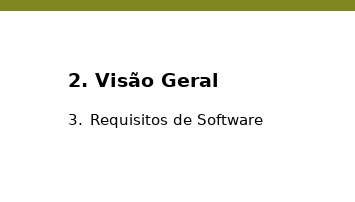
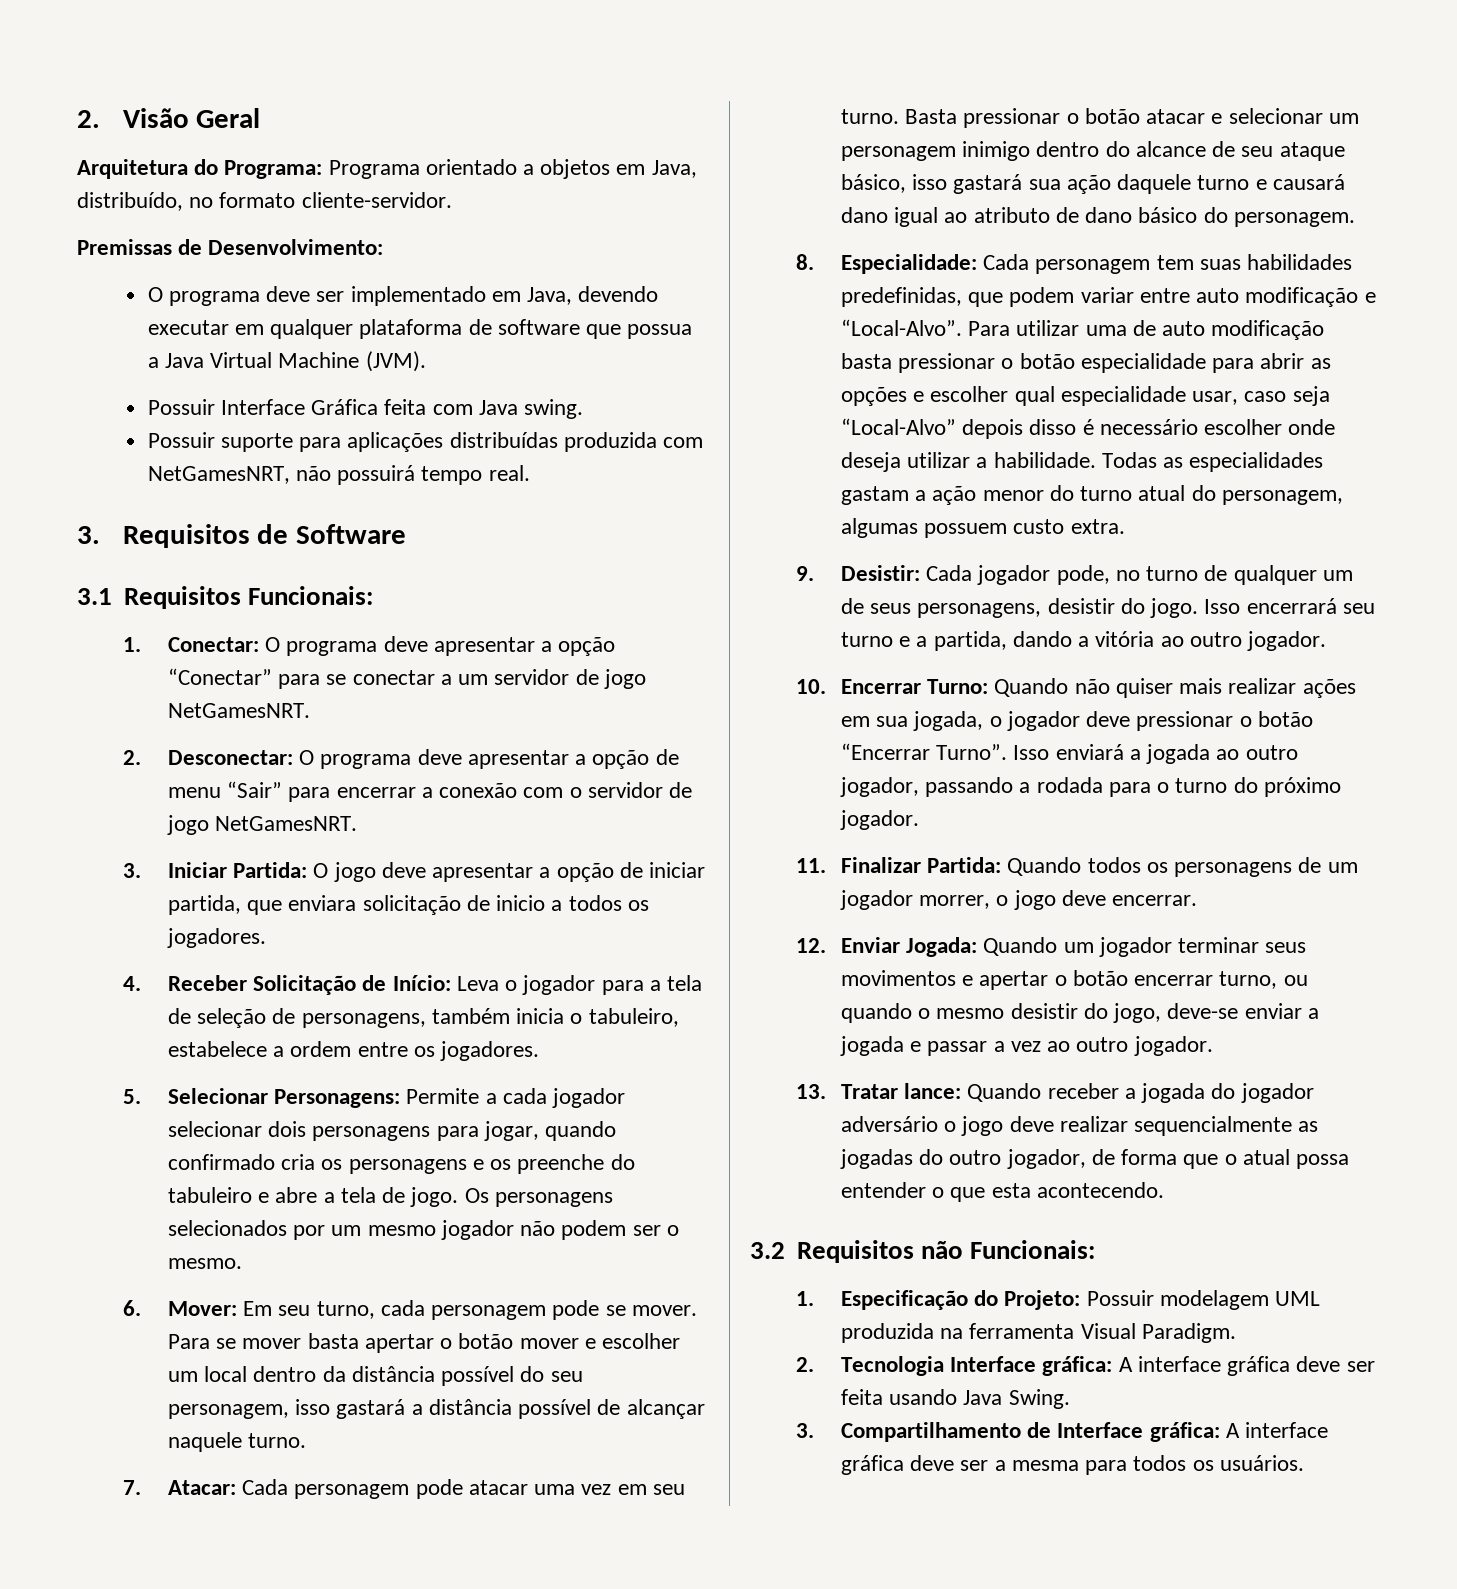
[68,114,264,128] 3. Requisitos de Software -> [77,159,697,179] [77,192,452,211] [77,239,384,255] [147,286,659,306] [147,319,693,339] [147,351,426,372] [147,399,584,419] [147,432,704,452] [147,465,530,485] [77,524,407,548] [77,586,373,609] [122,636,616,656] [168,668,646,689] [168,703,311,718] [122,749,679,769] [168,781,692,802] [167,815,358,835] [122,862,705,882] [168,895,649,915] [167,928,267,948] [122,975,702,995] [168,1008,679,1028] [168,1041,540,1061] [122,1088,626,1108] [168,1121,617,1141] [168,1154,635,1174] [168,1187,613,1207] [168,1220,679,1240] [168,1258,243,1269] [122,1300,697,1320] [168,1333,680,1353] [168,1366,583,1386] [168,1399,705,1419] [168,1432,307,1452] [122,1479,685,1499] [841,108,1359,128] [841,141,1345,161] [841,174,1345,194] [841,207,1355,227] [795,254,1353,274] [841,287,1376,307] [841,319,1325,340] [841,353,1331,373] [841,386,1330,406] [841,418,1336,439] [841,452,1324,472] [841,485,1343,505] [841,518,1125,538] [795,565,1353,585] [841,598,1375,618] [841,631,1326,651] [795,678,1356,698] [841,711,1313,731] [841,743,1298,764] [840,777,1341,797] [840,810,920,830] [795,857,1358,877] [840,890,1198,910] [795,937,1307,957] [841,970,1308,990] [841,1003,1319,1023] [840,1036,1213,1056] [795,1083,1314,1103] [841,1116,1319,1136] [840,1149,1349,1169] [841,1182,1164,1202] [750,1240,1096,1263] [795,1290,1321,1310] [841,1323,1236,1343] [795,1356,1375,1376] [841,1389,1070,1409] [795,1422,1329,1442] [841,1455,1304,1475] Arquitetura do Programa: Programa orientado a objetos em Java, distribuído, no formato cliente-servidor. // Premissas de Desenvolvimento: // O programa deve ser implementado em Java, devendo executar em qualquer plataforma de software que possua a Java Virtual Machine (JVM). // Possuir Interface Gráfica feita com Java swing. // Possuir suporte para aplicações distribuídas produzida com NetGamesNRT, não possuirá tempo real. // 3. Requisitos de Software // 3.1 Requisitos Funcionais: // 1. Conectar: O programa deve apresentar a opção “Conectar” para se conectar a um servidor de jogo NetGamesNRT. // 2. Desconectar: O programa deve apresentar a opção de menu “Sair” para encerrar a conexão com o servidor de jogo NetGamesNRT. // 3. Iniciar Partida: O jogo deve apresentar a opção de iniciar partida, que enviara solicitação de inicio a todos os jogadores. // 4. Receber Solicitação de Início: Leva o jogador para a tela de seleção de personagens, também inicia o tabuleiro, estabelece a ordem entre os jogadores. // 5. Selecionar Personagens: Permite a cada jogador selecionar dois personagens para jogar, quando confirmado cria os personagens e os preenche do tabuleiro e abre a tela de jogo. Os personagens selecionados por um mesmo jogador não podem ser o mesmo. // 6. Mover: Em seu turno, cada personagem pode se mover. Para se mover basta apertar o botão mover e escolher um local dentro da distância possível do seu personagem, isso gastará a distância possível de alcançar naquele turno. // 7. Atacar: Cada personagem pode atacar uma vez em seu turno. Basta pressionar o botão atacar e selecionar um personagem inimigo dentro do alcance de seu ataque básico, isso gastará sua ação daquele turno e causará dano igual ao atributo de dano básico do personagem. // 8. Especialidade: Cada personagem tem suas habilidades predefinidas, que podem variar entre auto modificação e “Local-Alvo”. Para utilizar uma de auto modificação basta pressionar o botão especialidade para abrir as opções e escolher qual especialidade usar, caso seja “Local-Alvo” depois disso é necessário escolher onde deseja utilizar a habilidade. Todas as especialidades gastam a ação menor do turno atual do personagem, algumas possuem custo extra. // 9. Desistir: Cada jogador pode, no turno de qualquer um de seus personagens, desistir do jogo. Isso encerrará seu turno e a partida, dando a vitória ao outro jogador. // 10. Encerrar Turno: Quando não quiser mais realizar ações em sua jogada, o jogador deve pressionar o botão “Encerrar Turno”. Isso enviará a jogada ao outro jogador, passando a rodada para o turno do próximo jogador. // 11. Finalizar Partida: Quando todos os personagens de um jogador morrer, o jogo deve encerrar. // 12. Enviar Jogada: Quando um jogador terminar seus movimentos e apertar o botão encerrar turno, ou quando o mesmo desistir do jogo, deve-se enviar a jogada e passar a vez ao outro jogador. // 13. Tratar lance: Quando receber a jogada do jogador adversário o jogo deve realizar sequencialmente as jogadas do outro jogador, de forma que o atual possa entender o que esta acontecendo. // 3.2 Requisitos não Funcionais: // 1. Especificação do Projeto: Possuir modelagem UML produzida na ferramenta Visual Paradigm. // 2. Tecnologia Interface gráfica: A interface gráfica deve ser feita usando Java Swing. // 3. Compartilhamento de Interface gráfica: A interface gráfica deve ser a mesma para todos os usuários.

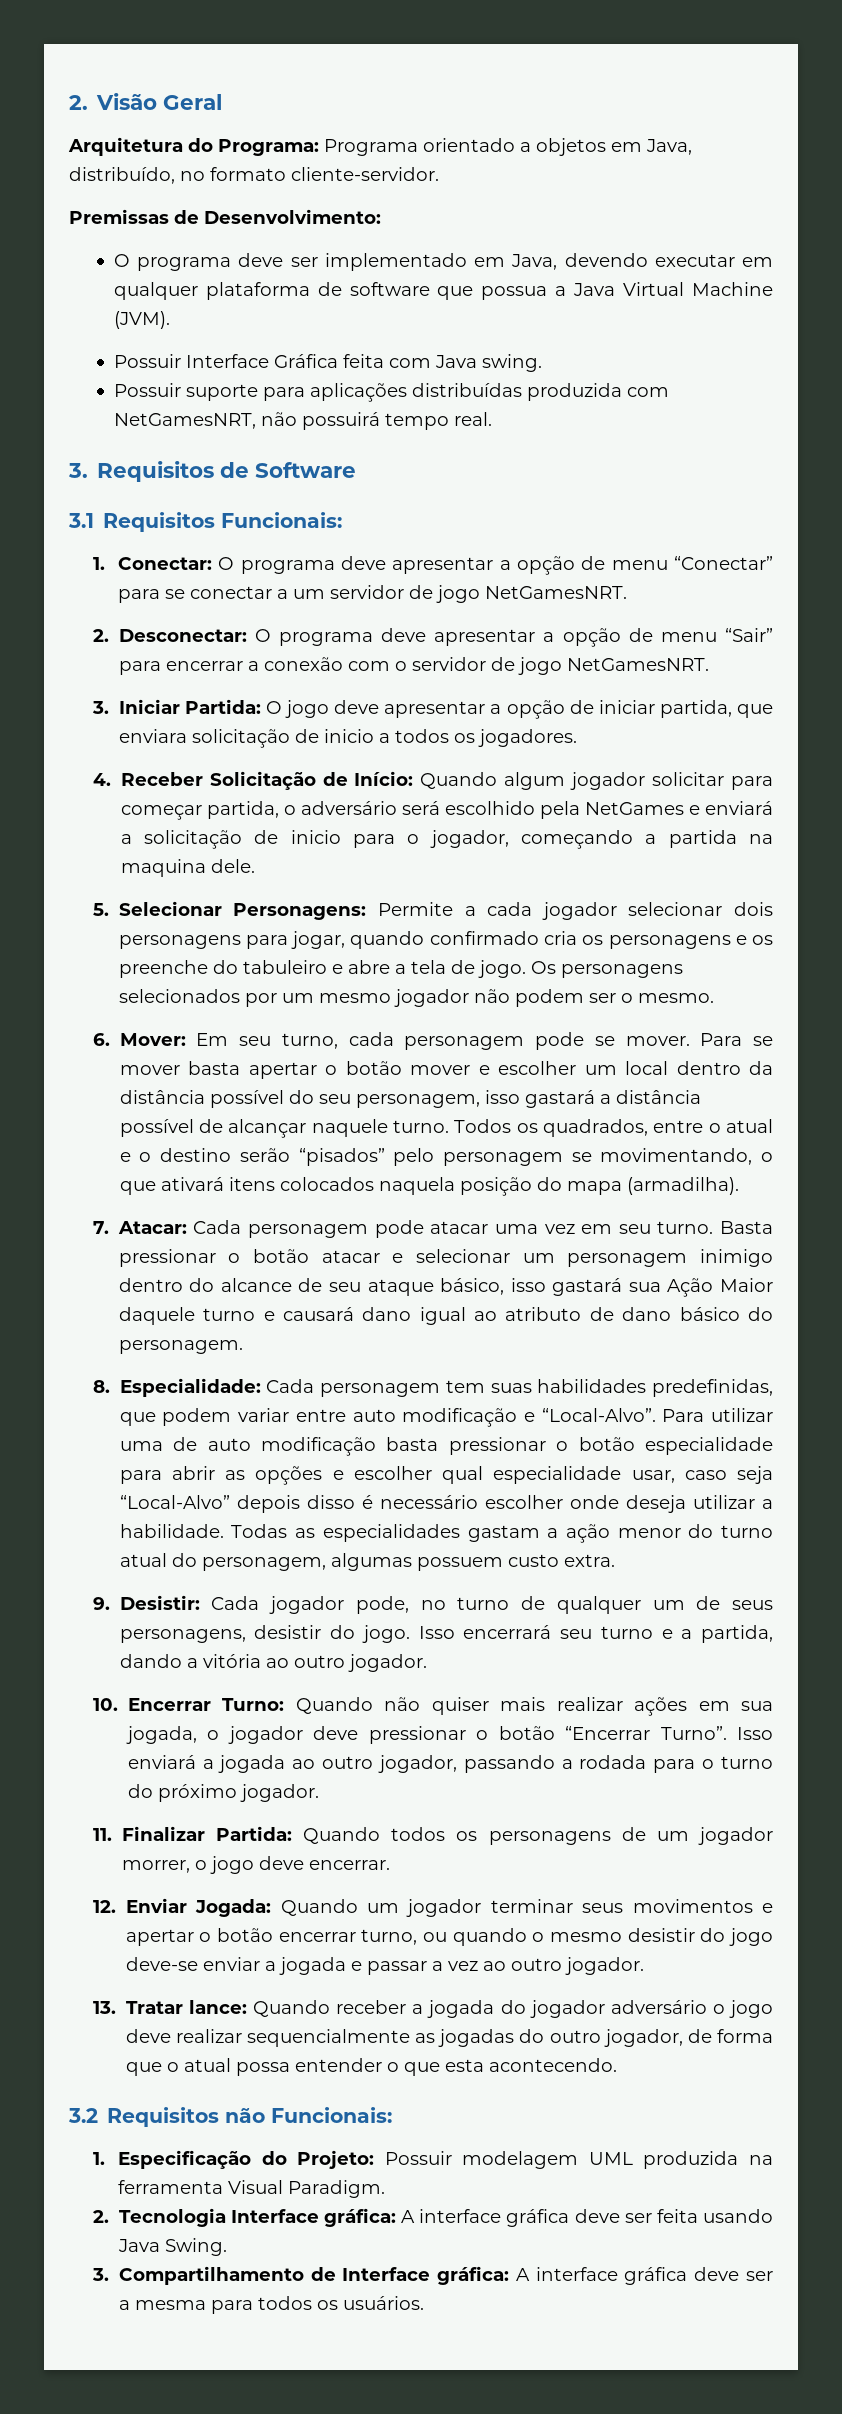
(616, 646) none -> [581,556,668,570] de menu
[456,975,702,995] [168,1008,679,1028] [168,1041,540,1061] Leva o jogador para a tela de seleção de personagens, também inicia o tabuleiro, estabelece a ordem entre os jogadores. -> [420,772,773,790] [120,801,773,820] [120,830,773,849] [120,859,255,877] Quando algum jogador solicitar para começar partida, o adversário será escolhido pela NetGames e enviará a solicitação de inicio para o jogador, começando a partida na maquina dele.
(307, 1440) none -> [454,1119,773,1137] [119,1148,773,1166] [119,1177,739,1196] Todos os quadrados, entre o atual e o destino serão “pisados” pelo personagem se movimentando, o que ativará itens colocados naquela posição do mapa (armadilha).
[1066,175,1111,194] ação -> [667,1278,774,1297] Ação Maior
[1113,1003,1162,1023] jogo, -> [729,1928,774,1946] jogo

